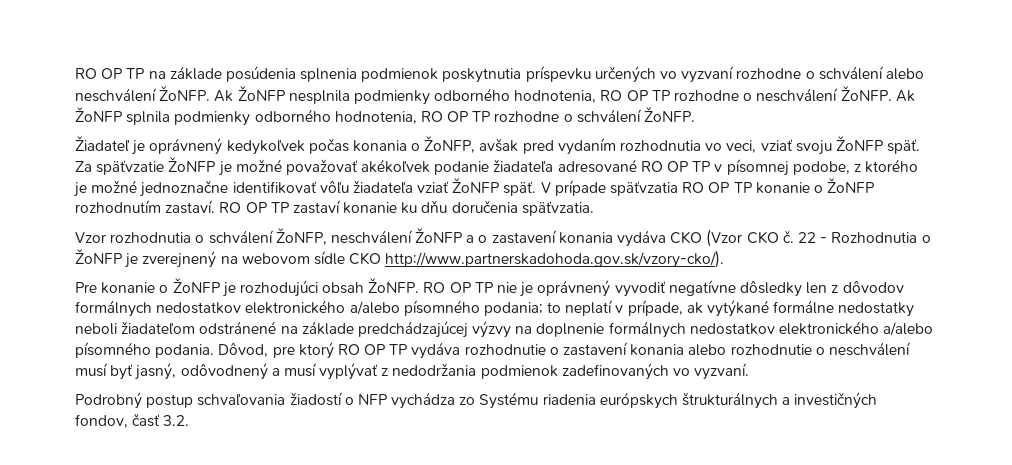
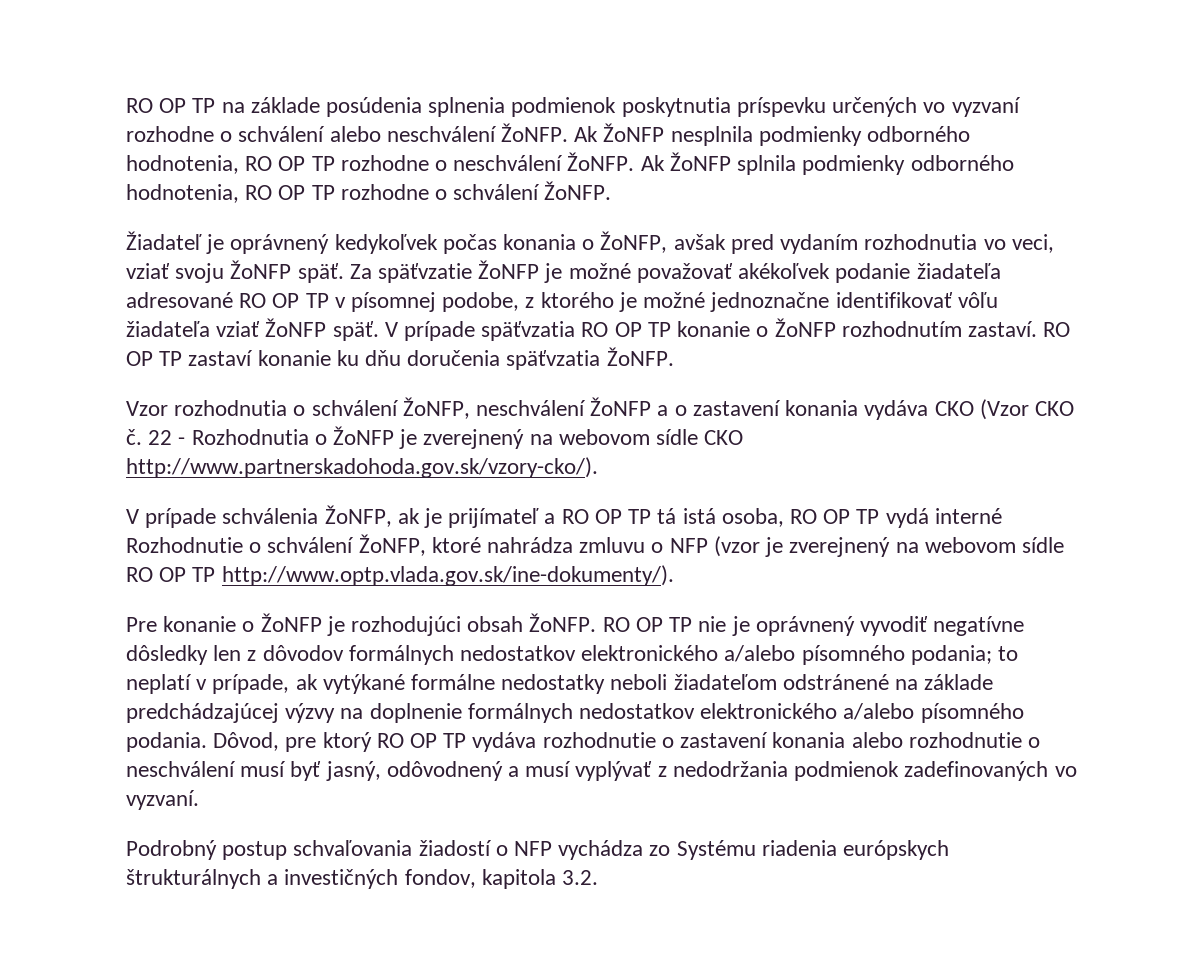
[521,201,594,216] späťvzatia. -> [506,347,674,370] späťvzatia ŽoNFP.
(725, 259) none -> [126,505,1002,528] [126,534,1064,557] [126,565,674,586] // V prípade schválenia ŽoNFP, ak je prijímateľ a RO OP TP tá istá osoba, RO OP TP vydá interné Rozhodnutie o schválení ŽoNFP, ktoré nahrádza zmluvu o NFP (vzor je zverejnený na webovom sídle RO OP TP http://www.optp.vlada.gov.sk/ine-dokumenty/).
[132,413,160,427] časť -> [481,869,556,889] kapitola

